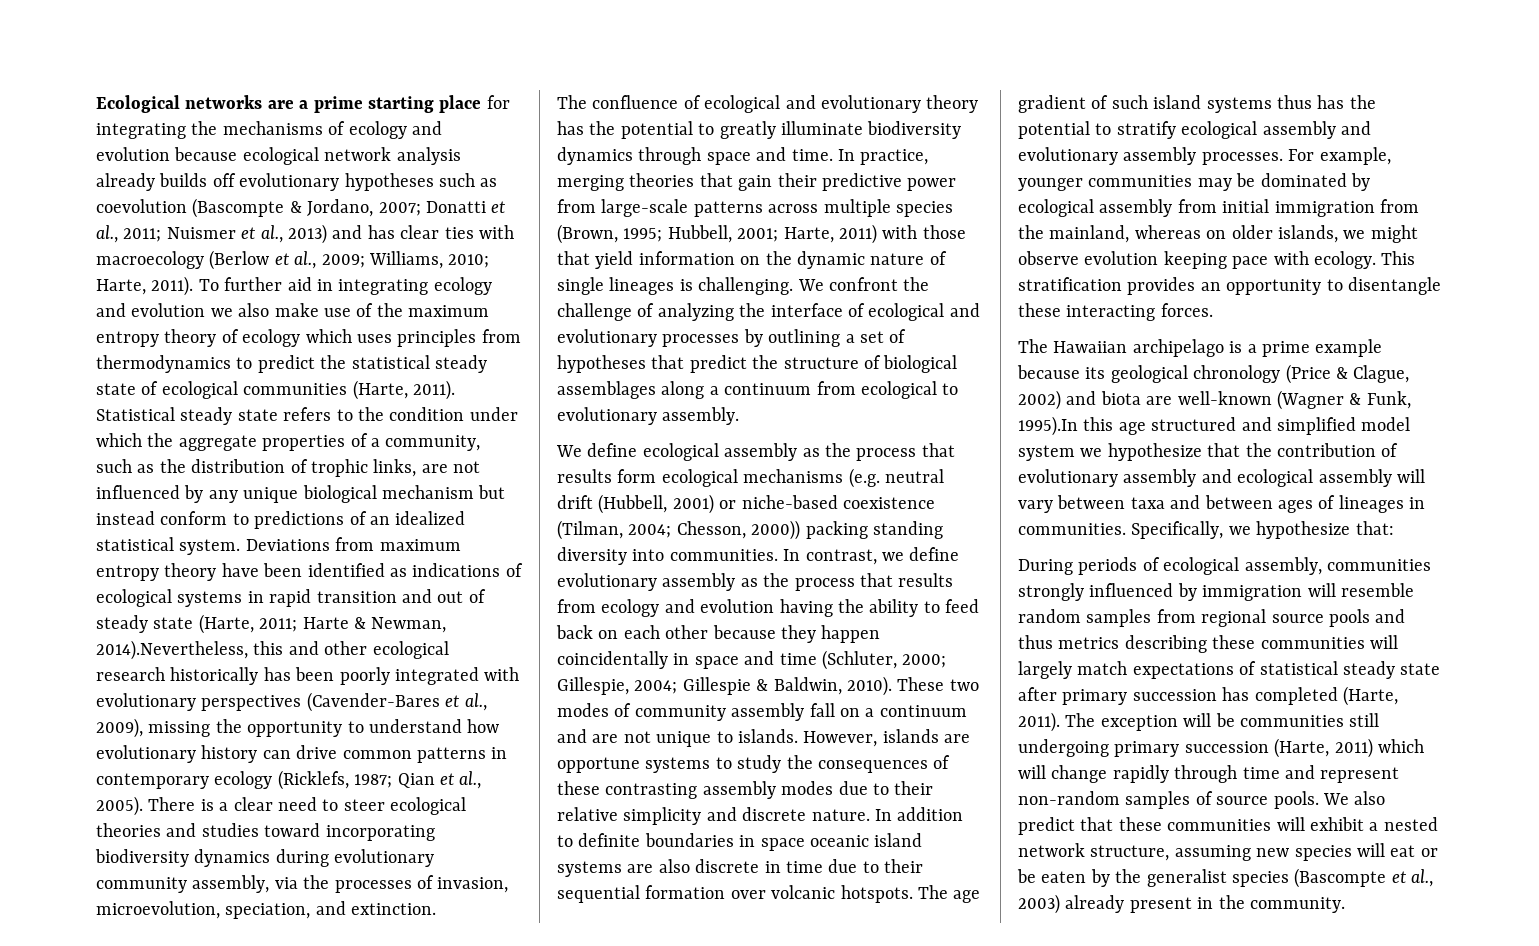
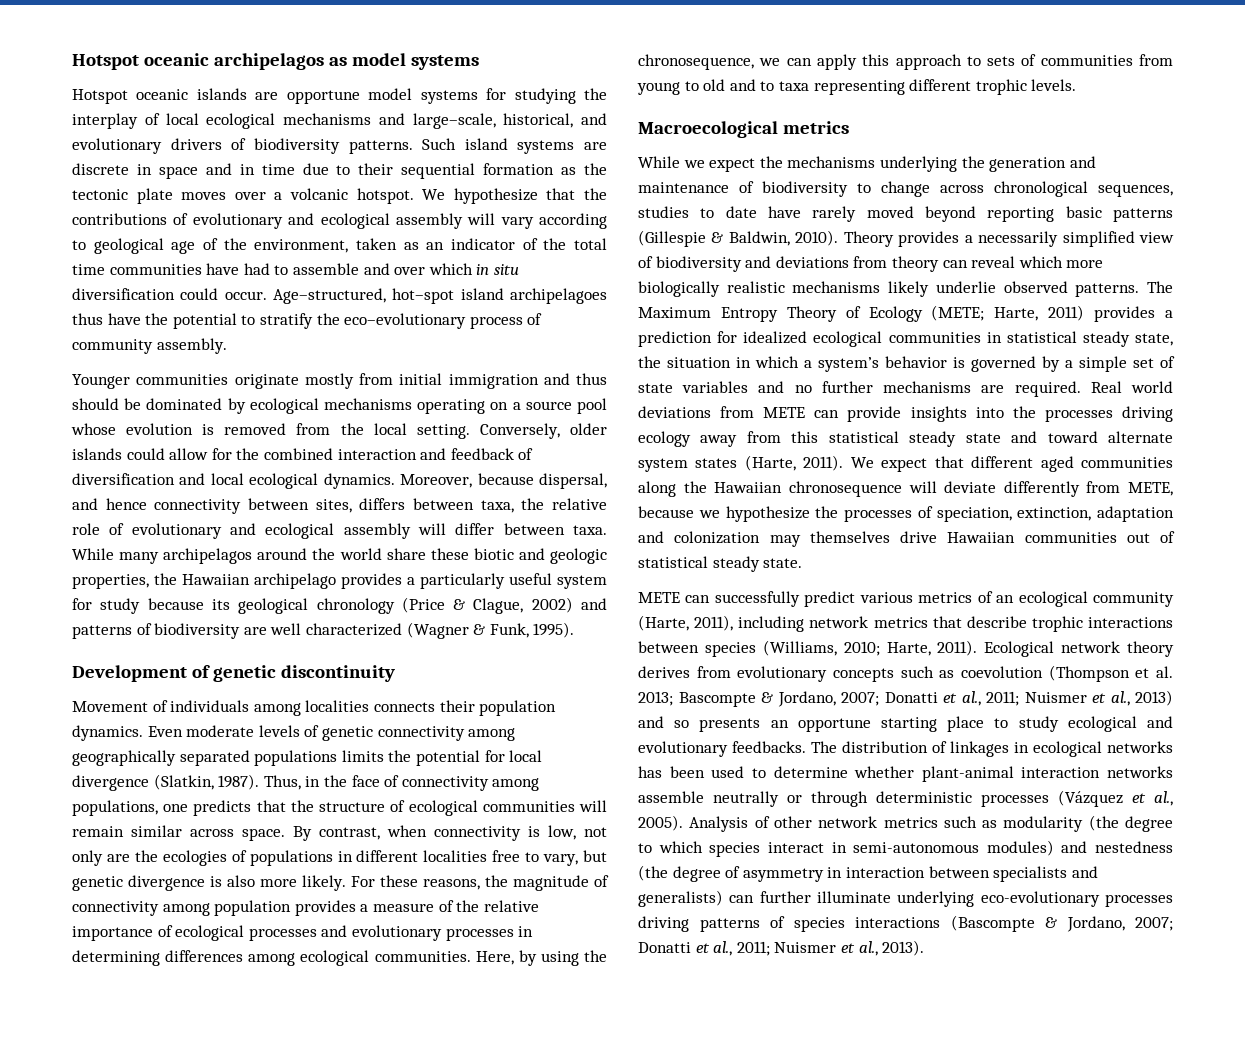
[96,95,510,113] [96,121,442,139] [96,147,461,165] [96,173,498,191] [96,198,285,218] Ecological networks are a prime starting place for integrating the mechanisms of ecology and evolution because ecological network analysis already builds off evolutionary hypotheses such as coevolution (Bascompte -> [72,53,479,70] [72,88,608,104] [72,113,607,129] [72,138,607,154] [72,163,607,179] [72,188,608,204] [72,213,607,229] [72,238,607,254] [72,263,519,275] [72,288,607,304] [72,313,543,329] [72,338,227,354] [72,373,607,389] [72,398,607,414] [71,423,607,439] [72,448,534,460] [72,473,607,489] [72,498,607,514] [72,523,607,539] [72,548,608,564] [72,573,607,589] [72,597,607,614] [72,622,575,639] [72,665,395,682] [72,700,557,716] [72,725,516,741] [72,750,543,766] [72,774,540,791] [72,800,607,816] [72,825,607,841] [72,850,608,866] [72,875,609,891] [72,900,539,916] [72,925,534,941] [72,950,607,966] [638,54,1173,70] [637,79,1077,95] [638,121,849,138] [638,156,1096,172] [638,181,1173,197] [638,206,1173,222] [638,230,1174,247] [638,256,1104,272] [638,281,1173,297] [638,305,1173,322] [638,331,1173,347] [638,356,1175,372] [638,381,1173,397] [638,406,1173,422] [638,431,1173,447] [638,455,1173,472] [638,481,1173,497] [638,506,1174,522] [638,531,1175,547] [638,556,803,572] [638,591,1174,607] [638,615,1173,632] [638,640,1174,657] [638,665,1173,682] [638,691,756,707] Hotspot oceanic archipelagos as model systems // Hotspot oceanic islands are opportune model systems for studying the interplay of local ecological mechanisms and large–scale, historical, and evolutionary drivers of biodiversity patterns. Such island systems are discrete in space and in time due to their sequential formation as the tectonic plate moves over a volcanic hotspot. We hypothesize that the contributions of evolutionary and ecological assembly will vary according to geological age of the environment, taken as an indicator of the total time communities have had to assemble and over which in situ diversification could occur. Age–structured, hot–spot island archipelagoes thus have the potential to stratify the eco–evolutionary process of community assembly. // Younger communities originate mostly from initial immigration and thus should be dominated by ecological mechanisms operating on a source pool whose evolution is removed from the local setting. Conversely, older islands could allow for the combined interaction and feedback of diversification and local ecological dynamics. Moreover, because dispersal, and hence connectivity between sites, differs between taxa, the relative role of evolutionary and ecological assembly will differ between taxa. While many archipelagos around the world share these biotic and geologic properties, the Hawaiian archipelago provides a particularly useful system for study because its geological chronology (Price & Clague, 2002) and patterns of biodiversity are well characterized (Wagner & Funk, 1995). // Development of genetic discontinuity // Movement of individuals among localities connects their population dynamics. Even moderate levels of genetic connectivity among geographically separated populations limits the potential for local divergence (Slatkin, 1987). Thus, in the face of connectivity among populations, one predicts that the structure of ecological communities will remain similar across space. By contrast, when connectivity is low, not only are the ecologies of populations in different localities free to vary, but genetic divergence is also more likely. For these reasons, the magnitude of connectivity among population provides a measure of the relative importance of ecological processes and evolutionary processes in determining differences among ecological communities. Here, by using the chronosequence, we can apply this approach to sets of communities from young to old and to taxa representing different trophic levels. // Macroecological metrics // While we expect the mechanisms underlying the generation and maintenance of biodiversity to change across chronological sequences, studies to date have rarely moved beyond reporting basic patterns (Gillespie & Baldwin, 2010). Theory provides a necessarily simplified view of biodiversity and deviations from theory can reveal which more biologically realistic mechanisms likely underlie observed patterns. The Maximum Entropy Theory of Ecology (METE; Harte, 2011) provides a prediction for idealized ecological communities in statistical steady state, the situation in which a system’s behavior is governed by a simple set of state variables and no further mechanisms are required. Real world deviations from METE can provide insights into the processes driving ecology away from this statistical steady state and toward alternate system states (Harte, 2011). We expect that different aged communities along the Hawaiian chronosequence will deviate differently from METE, because we hypothesize the processes of speciation, extinction, adaptation and colonization may themselves drive Hawaiian communities out of statistical steady state. // METE can successfully predict various metrics of an ecological community (Harte, 2011), including network metrics that describe trophic interactions between species (Williams, 2010; Harte, 2011). Ecological network theory derives from evolutionary concepts such as coevolution (Thompson et al. 2013; Bascompte
[367,225,514,239] [96,250,490,270] [96,276,492,296] [96,303,490,317] [96,329,521,347] [96,355,487,373] [96,380,455,400] [96,407,518,425] [96,433,481,451] [96,459,481,477] [96,485,506,503] [96,511,466,529] [96,537,461,555] [96,563,523,581] [96,589,486,607] [96,614,447,634] [96,640,449,660] [96,667,520,685] [96,692,487,712] [96,718,500,738] [96,745,508,763] [96,770,482,790] [96,796,467,816] [96,823,435,841] [95,849,435,867] [96,875,509,893] [96,901,437,919] [557,95,979,113] [557,121,962,139] [557,147,929,165] [557,173,957,191] [557,199,953,217] [557,224,966,244] [557,251,947,269] [557,277,930,295] [557,303,980,321] [557,329,907,347] [557,355,958,373] [557,381,959,399] [557,407,740,425] [556,443,955,461] [557,468,944,488] [557,494,935,514] [557,520,943,540] [557,547,960,565] [557,573,954,591] [557,599,980,617] [556,625,881,643] [557,650,947,670] [557,676,979,696] [557,703,967,721] [557,729,971,747] [557,755,951,773] [557,781,934,799] [557,807,964,825] [557,833,923,851] [557,859,924,877] [557,885,981,903] [1018,95,1376,113] [1018,121,1371,139] [1018,147,1391,165] [1018,173,1370,191] [1018,199,1419,217] [1018,225,1418,243] [1018,251,1416,269] [1018,277,1441,295] [1018,303,1213,321] [1018,339,1383,357] [1017,364,1410,384] [1018,390,1411,410] [1018,416,1411,436] [1018,443,1399,461] [1018,469,1425,487] [1018,495,1426,513] [1018,521,1394,539] [1018,557,1431,575] [1018,583,1414,601] [1018,609,1406,627] [1018,635,1398,653] [1018,661,1441,679] [1018,686,1398,706] [1018,712,1380,732] [1018,738,1424,758] [1018,765,1400,783] [1018,791,1386,809] [1018,817,1438,835] [1018,843,1438,861] [1017,868,1434,888] [1018,894,1345,914] has clear ties with macroecology (Berlow et al., 2009; Williams, 2010; Harte, 2011). To further aid in integrating ecology and evolution we also make use of the maximum entropy theory of ecology which uses principles from thermodynamics to predict the statistical steady state of ecological communities (Harte, 2011). Statistical steady state refers to the condition under which the aggregate properties of a community, such as the distribution of trophic links, are not influenced by any unique biological mechanism but instead conform to predictions of an idealized statistical system. Deviations from maximum entropy theory have been identified as indications of ecological systems in rapid transition and out of steady state (Harte, 2011; Harte & Newman, 2014).Nevertheless, this and other ecological research historically has been poorly integrated with evolutionary perspectives (Cavender-Bares et al., 2009), missing the opportunity to understand how evolutionary history can drive common patterns in contemporary ecology (Ricklefs, 1987; Qian et al., 2005). There is a clear need to steer ecological theories and studies toward incorporating biodiversity dynamics during evolutionary community assembly, via the processes of invasion, microevolution, speciation, and extinction. // The confluence of ecological and evolutionary theory has the potential to greatly illuminate biodiversity dynamics through space and time. In practice, merging theories that gain their predictive power from large-scale patterns across multiple species (Brown, 1995; Hubbell, 2001; Harte, 2011) with those that yield information on the dynamic nature of single lineages is challenging. We confront the challenge of analyzing the interface of ecological and evolutionary processes by outlining a set of hypotheses that predict the structure of biological assemblages along a continuum from ecological to evolutionary assembly. // We define ecological assembly as the process that results form ecological mechanisms (e.g. neutral drift (Hubbell, 2001) or niche-based coexistence (Tilman, 2004; Chesson, 2000)) packing standing diversity into communities. In contrast, we define evolutionary assembly as the process that results from ecology and evolution having the ability to feed back on each other because they happen coincidentally in space and time (Schluter, 2000; Gillespie, 2004; Gillespie & Baldwin, 2010). These two modes of community assembly fall on a continuum and are not unique to islands. However, islands are opportune systems to study the consequences of these contrasting assembly modes due to their relative simplicity and discrete nature. In addition to definite boundaries in space oceanic island systems are also discrete in time due to their sequential formation over volcanic hotspots. The age gradient of such island systems thus has the potential to stratify ecological assembly and evolutionary assembly processes. For example, younger communities may be dominated by ecological assembly from initial immigration from the mainland, whereas on older islands, we might observe evolution keeping pace with ecology. This stratification provides an opportunity to disentangle these interacting forces. // The Hawaiian archipelago is a prime example because its geological chronology (Price & Clague, 2002) and biota are well-known (Wagner & Funk, 1995).In this age structured and simplified model system we hypothesize that the contribution of evolutionary assembly and ecological assembly will vary between taxa and between ages of lineages in communities. Specifically, we hypothesize that: // During periods of ecological assembly, communities strongly influenced by immigration will resemble random samples from regional source pools and thus metrics describing these communities will largely match expectations of statistical steady state after primary succession has completed (Harte, 2011). The exception will be communities still undergoing primary succession (Harte, 2011) which will change rapidly through time and represent non-random samples of source pools. We also predict that these communities will exhibit a nested network structure, assuming new species will eat or be eaten by the generalist species (Bascompte et al., 2003) already present in the community. -> [674,716,1173,732] [638,741,1173,757] [638,766,1173,782] [638,790,1173,807] [638,815,1173,832] [638,840,1173,857] [638,865,1098,882] [638,890,1173,907] [638,915,1173,932] [638,940,925,956] so presents an opportune starting place to study ecological and evolutionary feedbacks. The distribution of linkages in ecological networks has been used to determine whether plant-animal interaction networks assemble neutrally or through deterministic processes (Vázquez et al., 2005). Analysis of other network metrics such as modularity (the degree to which species interact in semi-autonomous modules) and nestedness (the degree of asymmetry in interaction between specialists and generalists) can further illuminate underlying eco-evolutionary processes driving patterns of species interactions (Bascompte & Jordano, 2007; Donatti et al., 2011; Nuismer et al., 2013).

